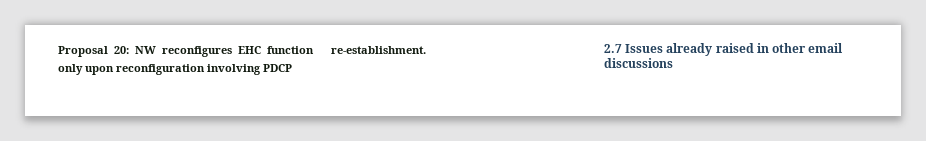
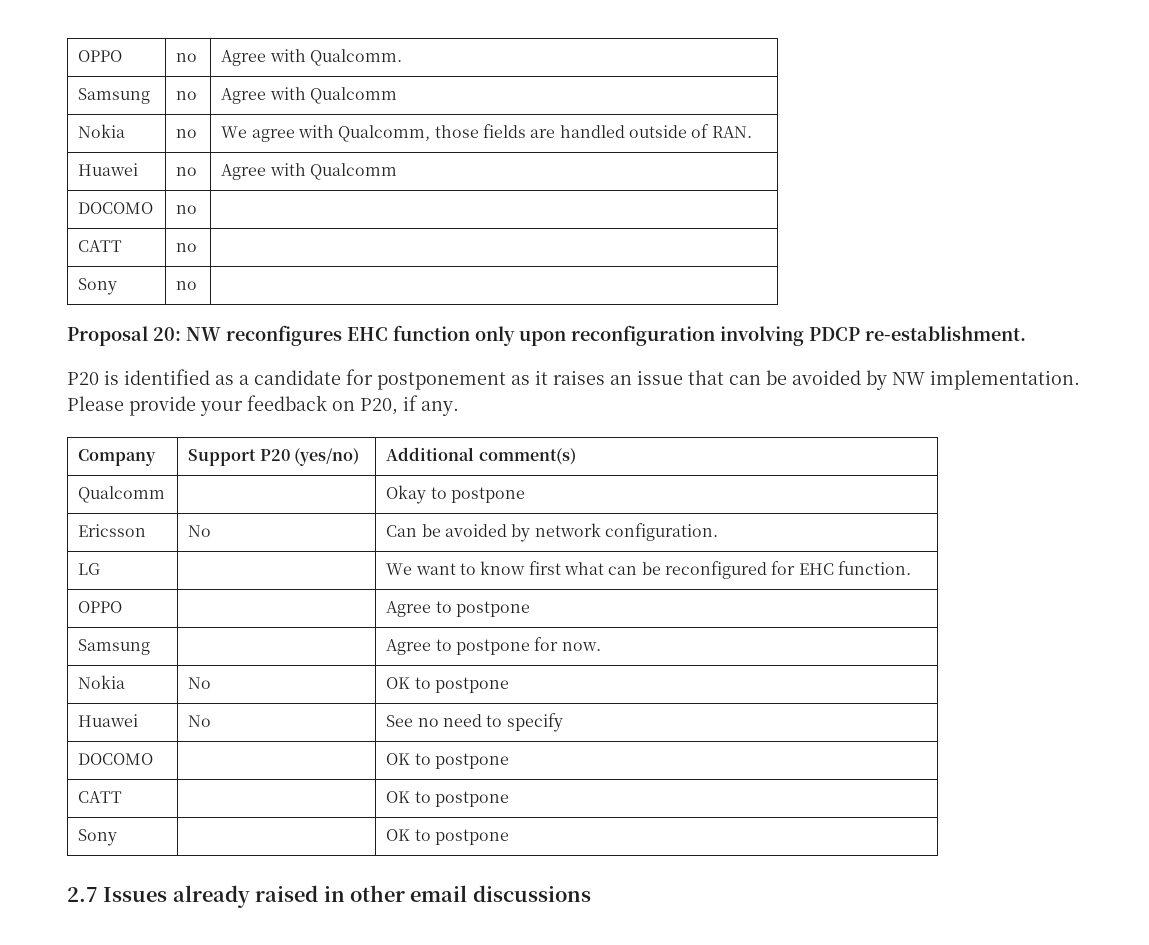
(58, 51) none -> [78,50,123,62] [176,53,198,62] [221,49,403,66] [78,88,151,104] [176,91,198,100] [221,87,398,104] [78,124,126,138] [176,129,198,138] [221,124,752,142] [78,163,139,176] [176,167,198,176] [221,163,398,180] [78,202,154,214] [176,205,198,214] [78,240,123,252] [176,243,198,252] [78,278,118,295] [176,281,198,290] OPPO | no | Agree with Qualcomm. // Samsung | no | Agree with Qualcomm // Nokia | no | We agree with Qualcomm, those fields are handled outside of RAN. // Huawei | no | Agree with Qualcomm // DOCOMO | no | // CATT | no | // Sony | no | //
(426, 50) none -> [67,369,1080,390] [67,395,459,416] [78,449,157,466] [188,448,360,466] [386,447,576,465] [78,486,166,503] [386,485,526,504] [78,524,147,537] [188,525,212,537] [386,523,719,542] [78,563,101,575] [386,561,911,579] [78,601,123,613] [386,601,531,617] [78,639,151,655] [386,637,601,655] [78,675,126,689] [188,677,212,689] [386,677,510,693] [78,714,139,727] [188,715,212,727] [386,713,563,732] [78,753,154,765] [386,753,510,769] [78,791,123,803] [386,791,510,807] [78,829,118,846] [386,829,510,845] // P20 is identified as a candidate for postponement as it raises an issue that can be avoided by NW implementation. Please provide your feedback on P20, if any. // Company | Support P20 (yes/no) | Additional comment(s) // Qualcomm | | Okay to postpone // Ericsson | No | Can be avoided by network configuration. // LG | | We want to know first what can be reconfigured for EHC function. // OPPO | | Agree to postpone // Samsung | | Agree to postpone for now. // Nokia | No | OK to postpone // Huawei | No | See no need to specify // DOCOMO | | OK to postpone // CATT | | OK to postpone // Sony | | OK to postpone

